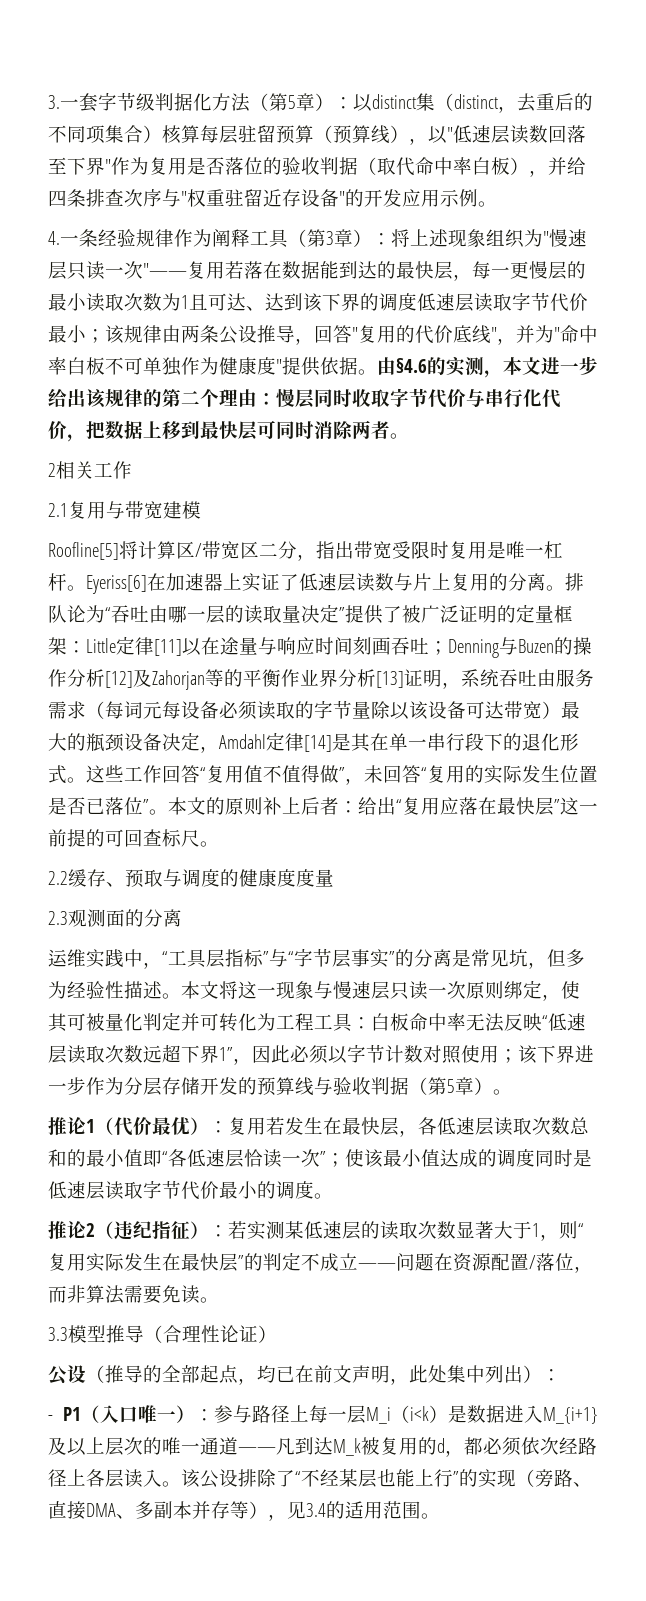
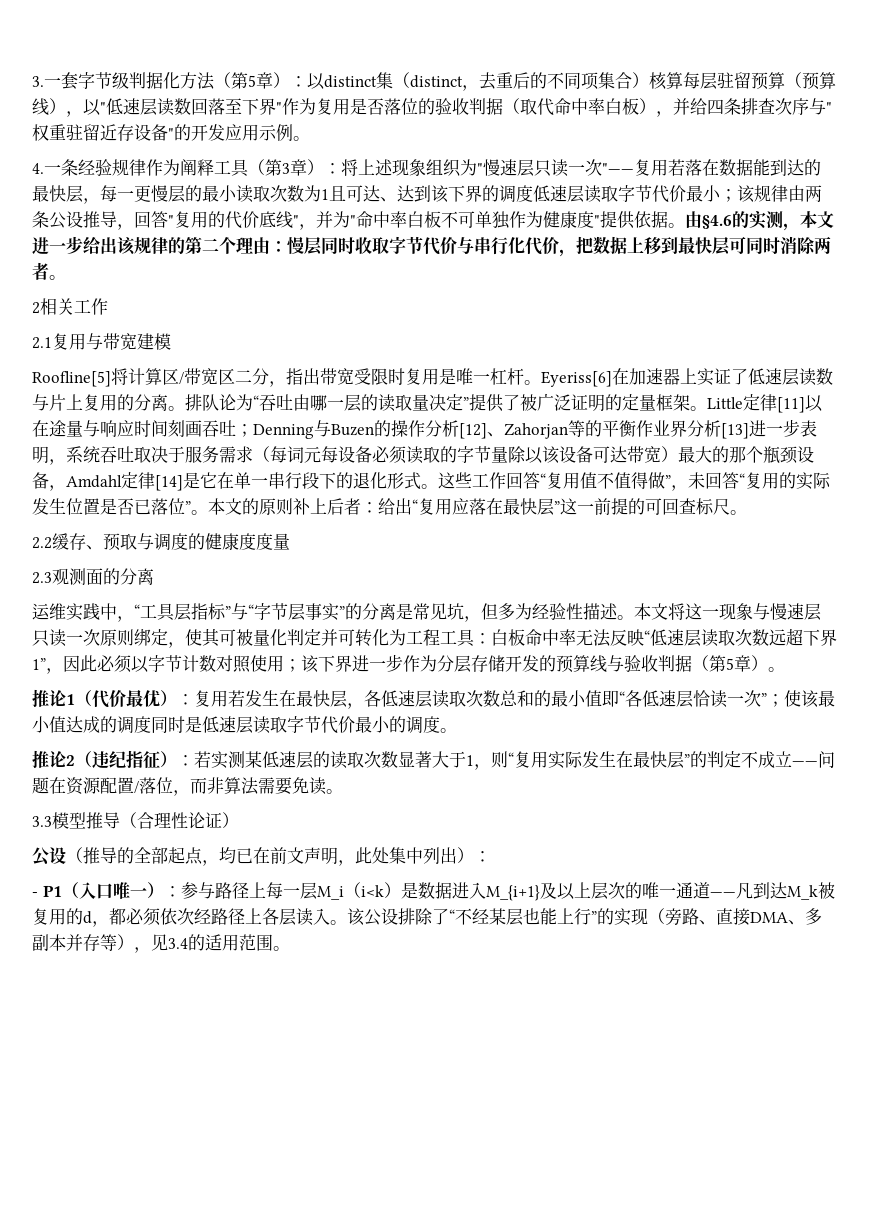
[67,641,86,653] ： -> [690,406,707,411] 。
[133,669,152,687] 及 -> [487,432,504,437] 、
[404,669,423,686] 证 -> [749,419,817,437] 进一步表
[537,669,556,687] 由 -> [134,446,185,463] 取决于
(86, 742) none -> [729,446,763,463] 那个
[162,732,200,751] 决定 -> (49, 480) none
[351,733,371,752] 其 -> [200,472,217,489] 它

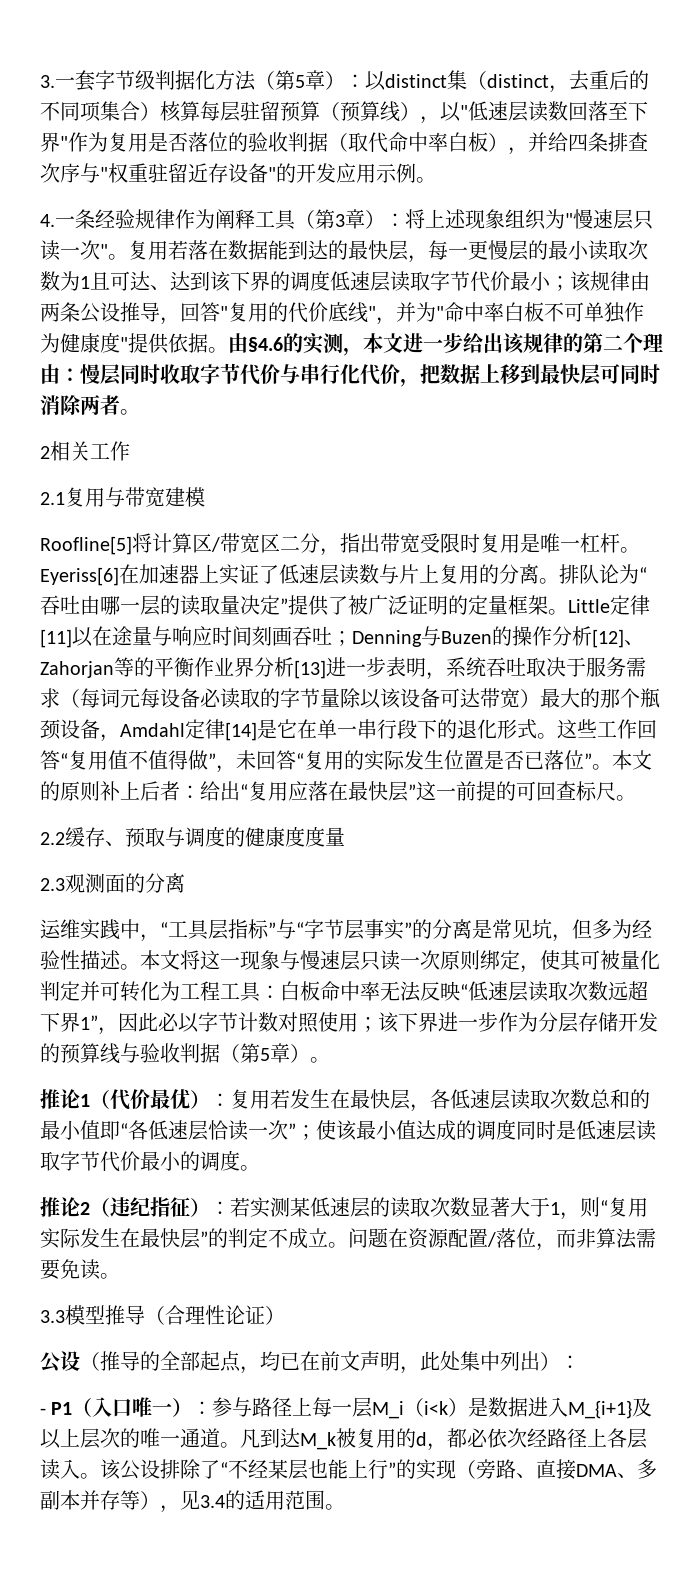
[602,163,634,174] "—— -> [100,244,128,260] "。
[389,446,407,464] 须 -> (221, 697) none
[114,655,132,673] 须 -> (179, 1021) none
[792,761,818,766] —— -> [328,1242,348,1248] 。
[709,892,736,897] —— -> [220,1442,240,1448] 。
[143,908,161,926] 须 -> (488, 1437) none

